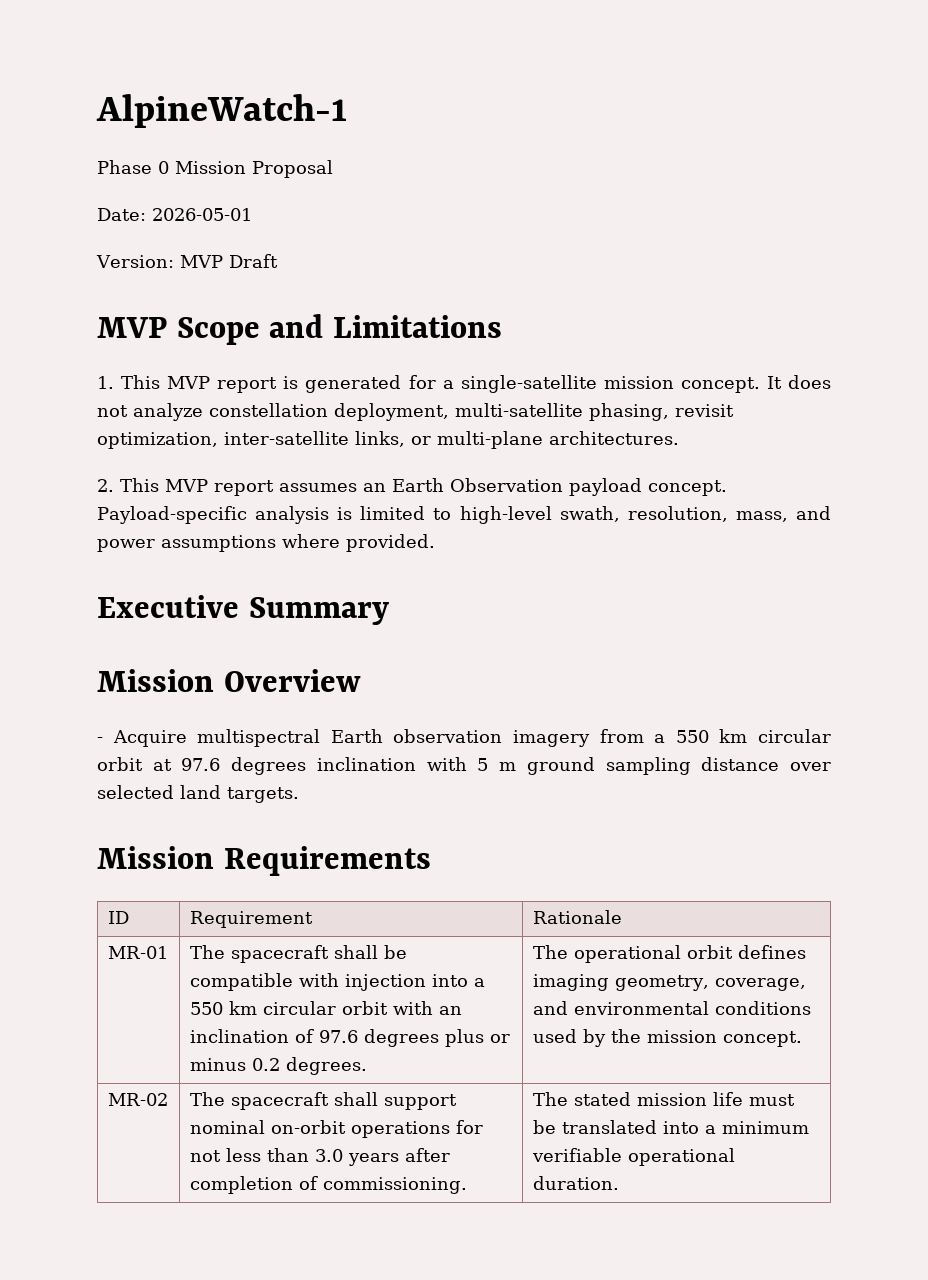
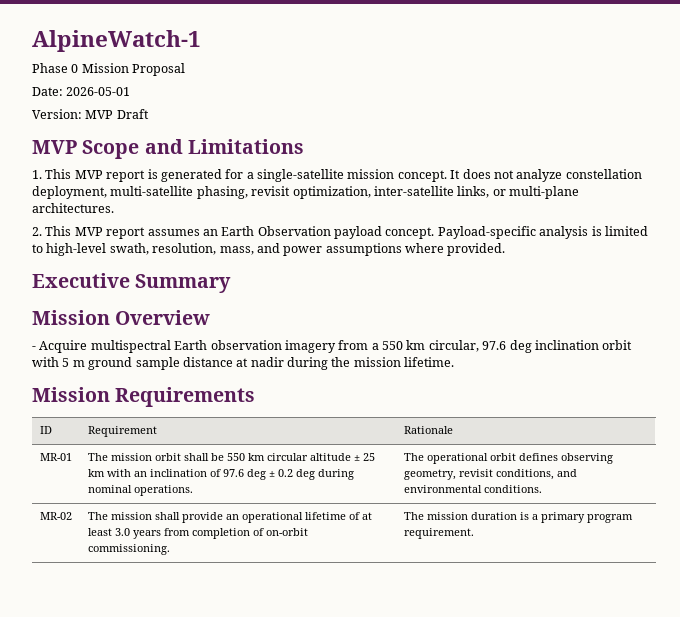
[758,729,832,743] [97,757,832,775] [97,785,299,803] circular orbit at 97.6 degrees inclination with 5 m ground sampling distance over selected land targets. -> [428,340,633,353] [32,357,455,370] circular, 97.6 deg inclination orbit with 5 m ground sample distance at nadir during the mission lifetime.
[230,945,407,963] [189,973,485,991] [189,1001,388,1015] spacecraft shall be compatible with injection into a 550 km circular orbit -> [110,453,375,461] [87,469,105,477] mission orbit shall be 550 km circular altitude ± 25 km
[363,1029,510,1047] [189,1057,367,1075] [532,945,806,963] [532,974,806,991] [532,1001,811,1015] [532,1029,802,1047] [107,1093,168,1106] [189,1092,457,1110] [189,1120,483,1138] [189,1148,309,1162] degrees plus or minus 0.2 degrees. | The operational orbit defines imaging geometry, coverage, and environmental conditions used by the mission concept. // MR-02 | The spacecraft shall support nominal on-orbit operations for not less than -> [246,469,354,480] [87,485,193,496] [403,453,613,464] [403,469,577,480] [403,485,542,493] [39,512,72,520] [87,512,372,523] [87,528,112,536] deg ± 0.2 deg during nominal operations. | The operational orbit defines observing geometry, revisit conditions, and environmental conditions. // MR-02 | The mission shall provide an operational lifetime of at least
[404,1148,450,1162] after -> [163,528,190,536] from
(318, 1183) none -> [265,528,308,536] on-orbit
[573,1092,795,1106] [532,1120,809,1134] [531,1148,735,1166] [532,1176,619,1190] stated mission life must be translated into a minimum verifiable operational duration. -> [426,512,633,523] [403,528,474,539] mission duration is a primary program requirement.

